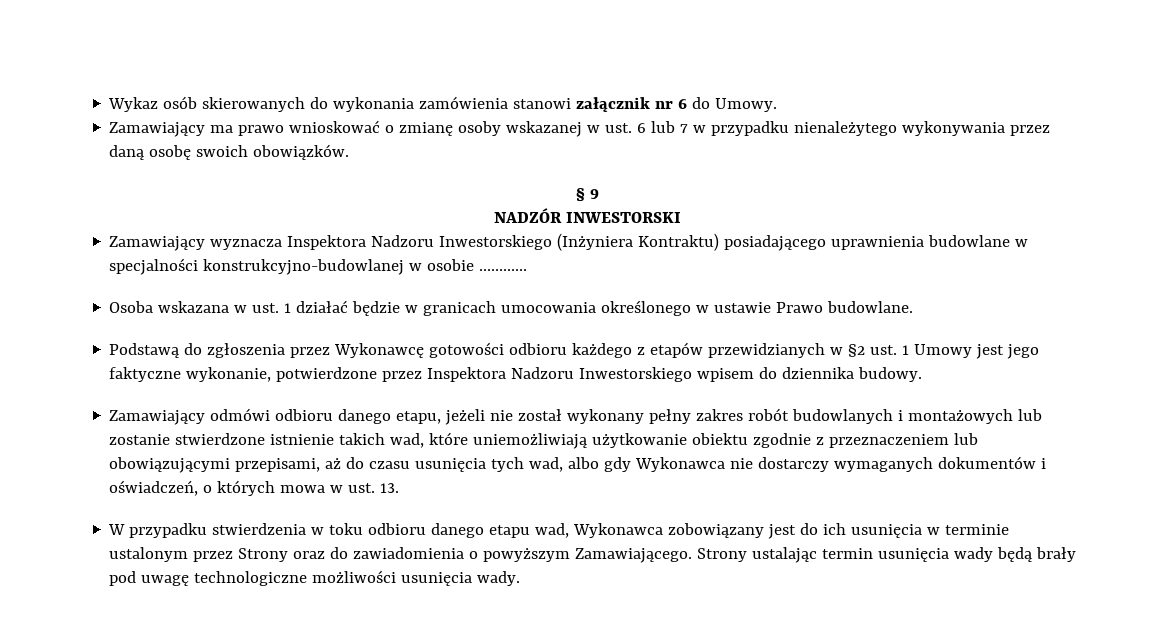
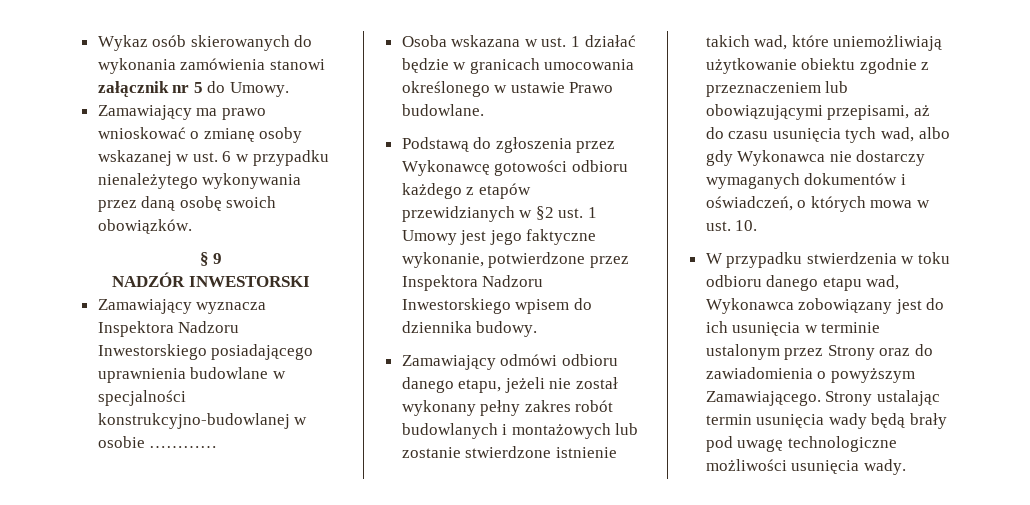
[678,99,688,109] 6 -> [193,82,203,93] 5
[651,121,689,133] lub 7 -> (232, 156) none
[557,233,720,251] (Inżyniera Kontraktu) -> (207, 352) none
[380,483,400,493] 13. -> [735,220,758,231] 10.

